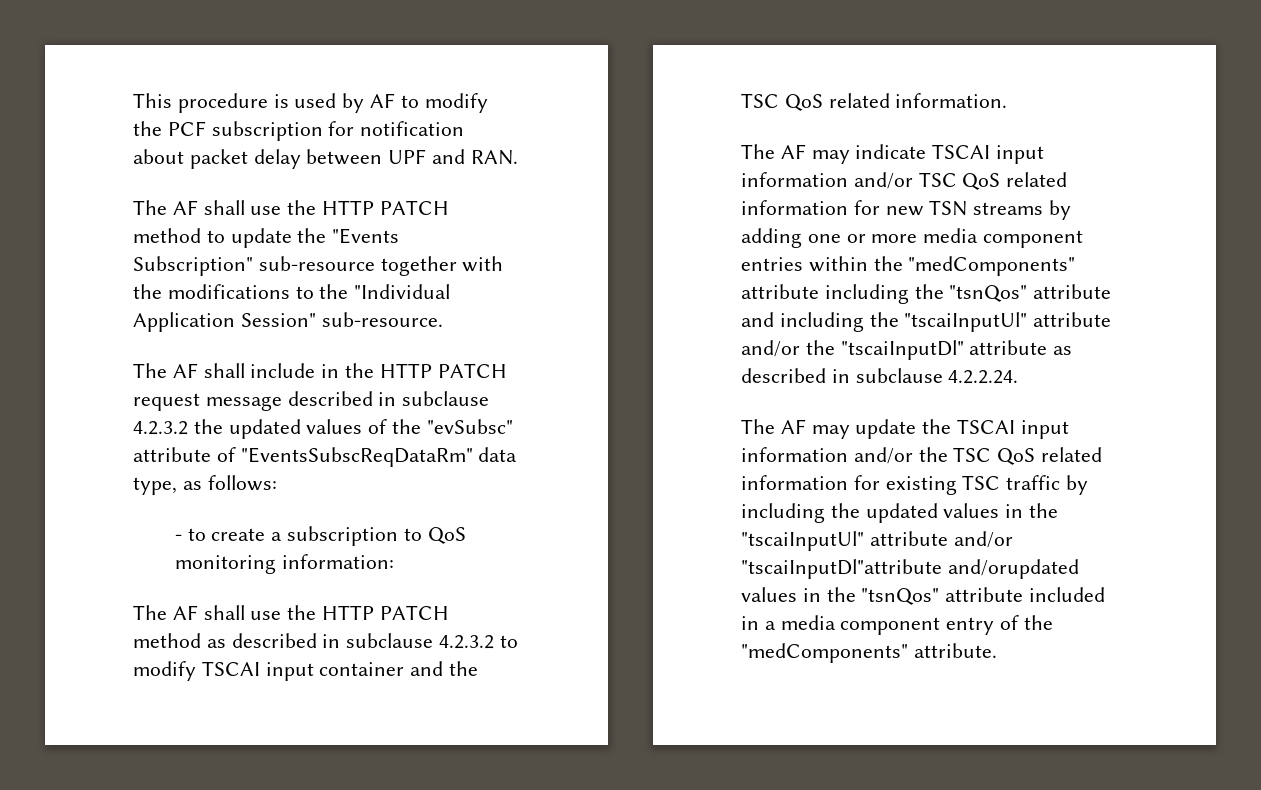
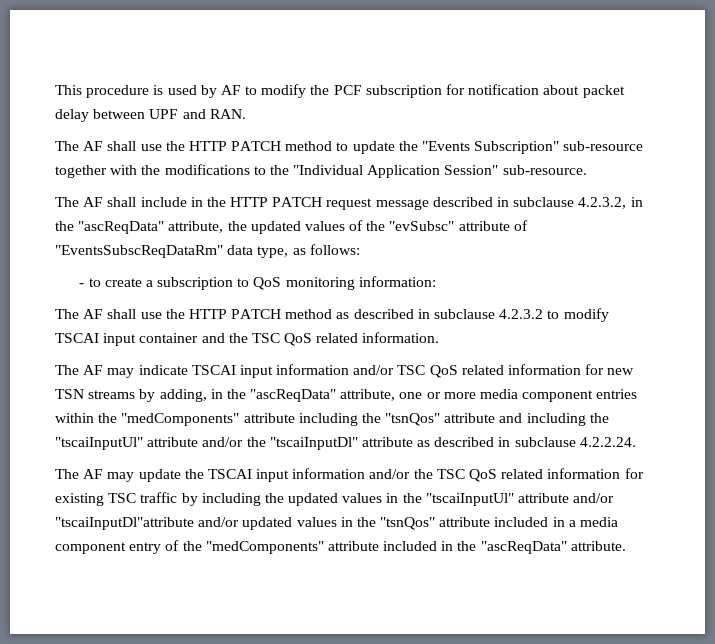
[133,421,188,435] 4.2.3.2 -> [578,197,643,209] [55,221,224,234] 4.2.3.2, in the "ascReqData" attribute,
[741,228,802,248] adding -> [159,389,396,402] adding, in the "ascReqData" attribute,
[947,559,1079,579] and/orupdated -> [198,517,293,530] and/or updated
(908, 653) none -> [327,541,567,554] attribute included in the "ascReqData"

